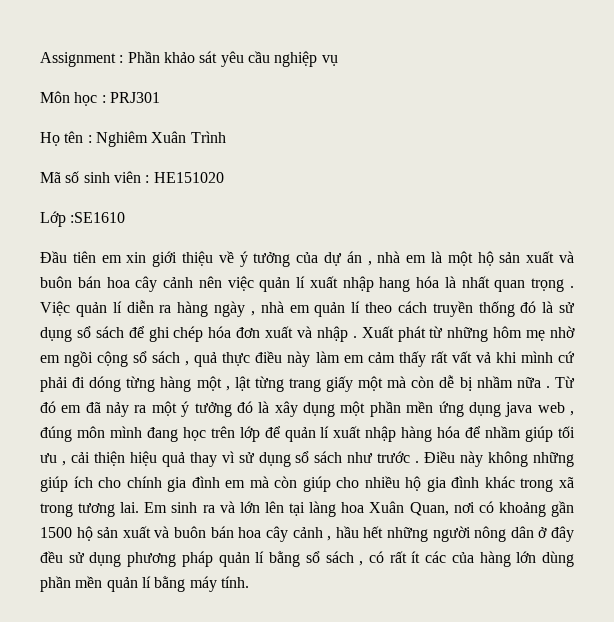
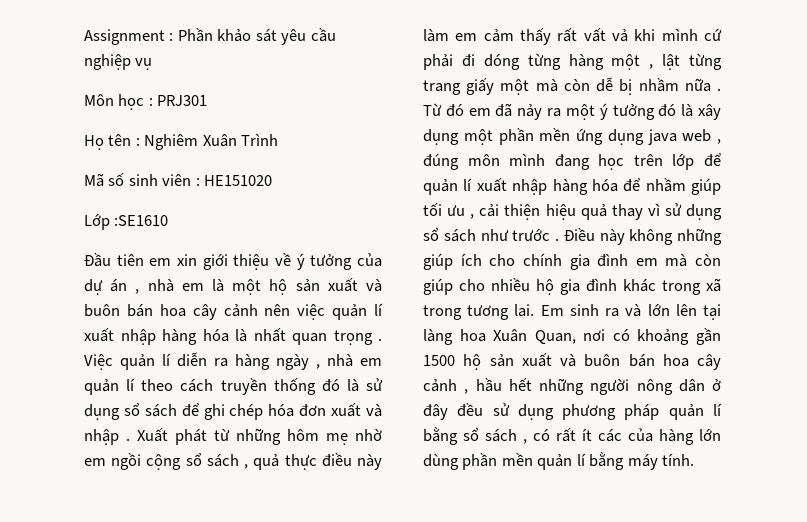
[379,277,411,292] hang -> [162,329,197,345] hàng

